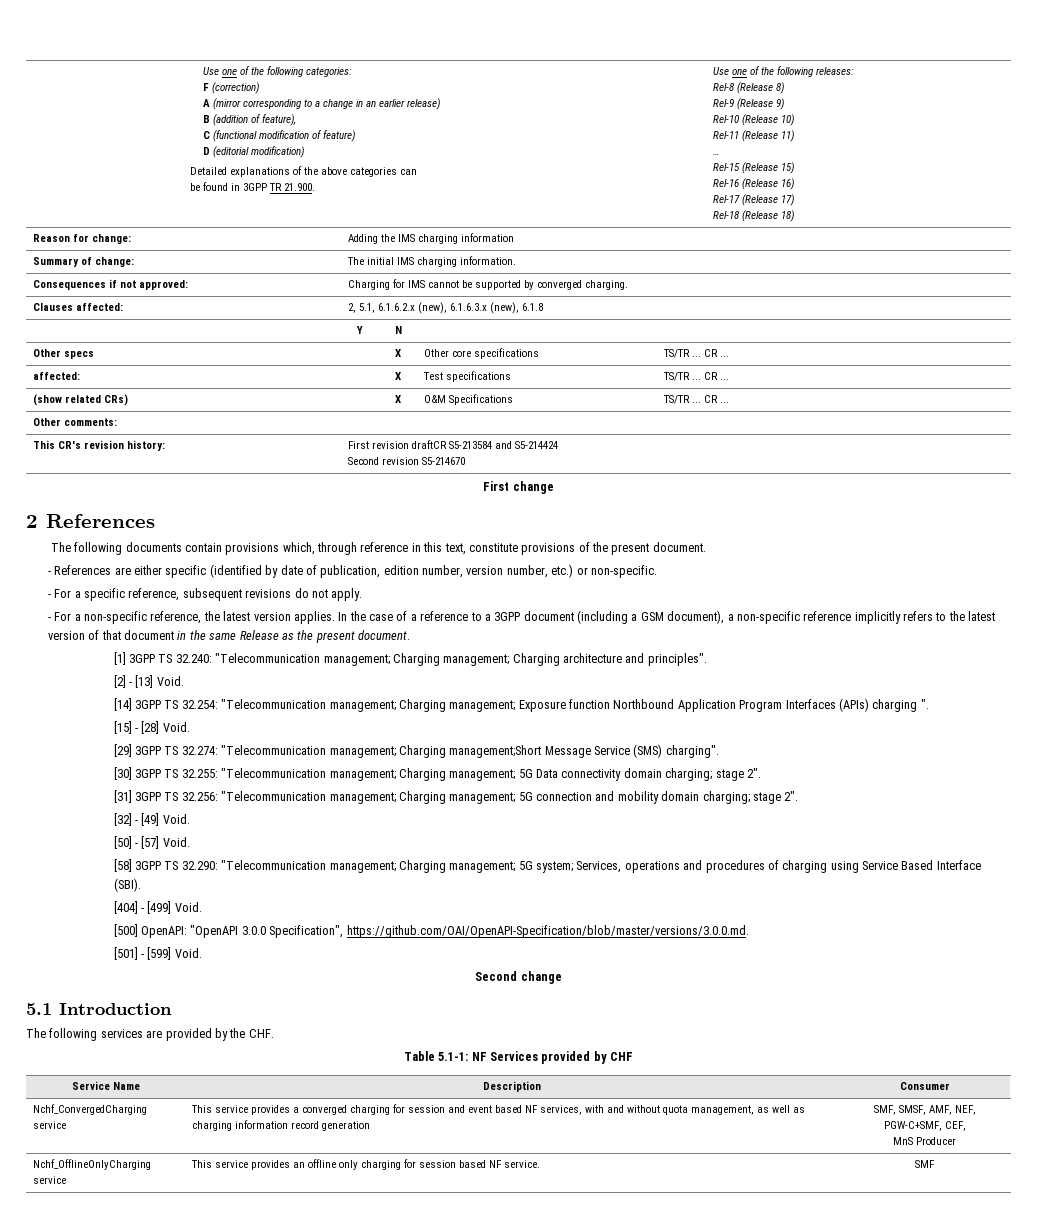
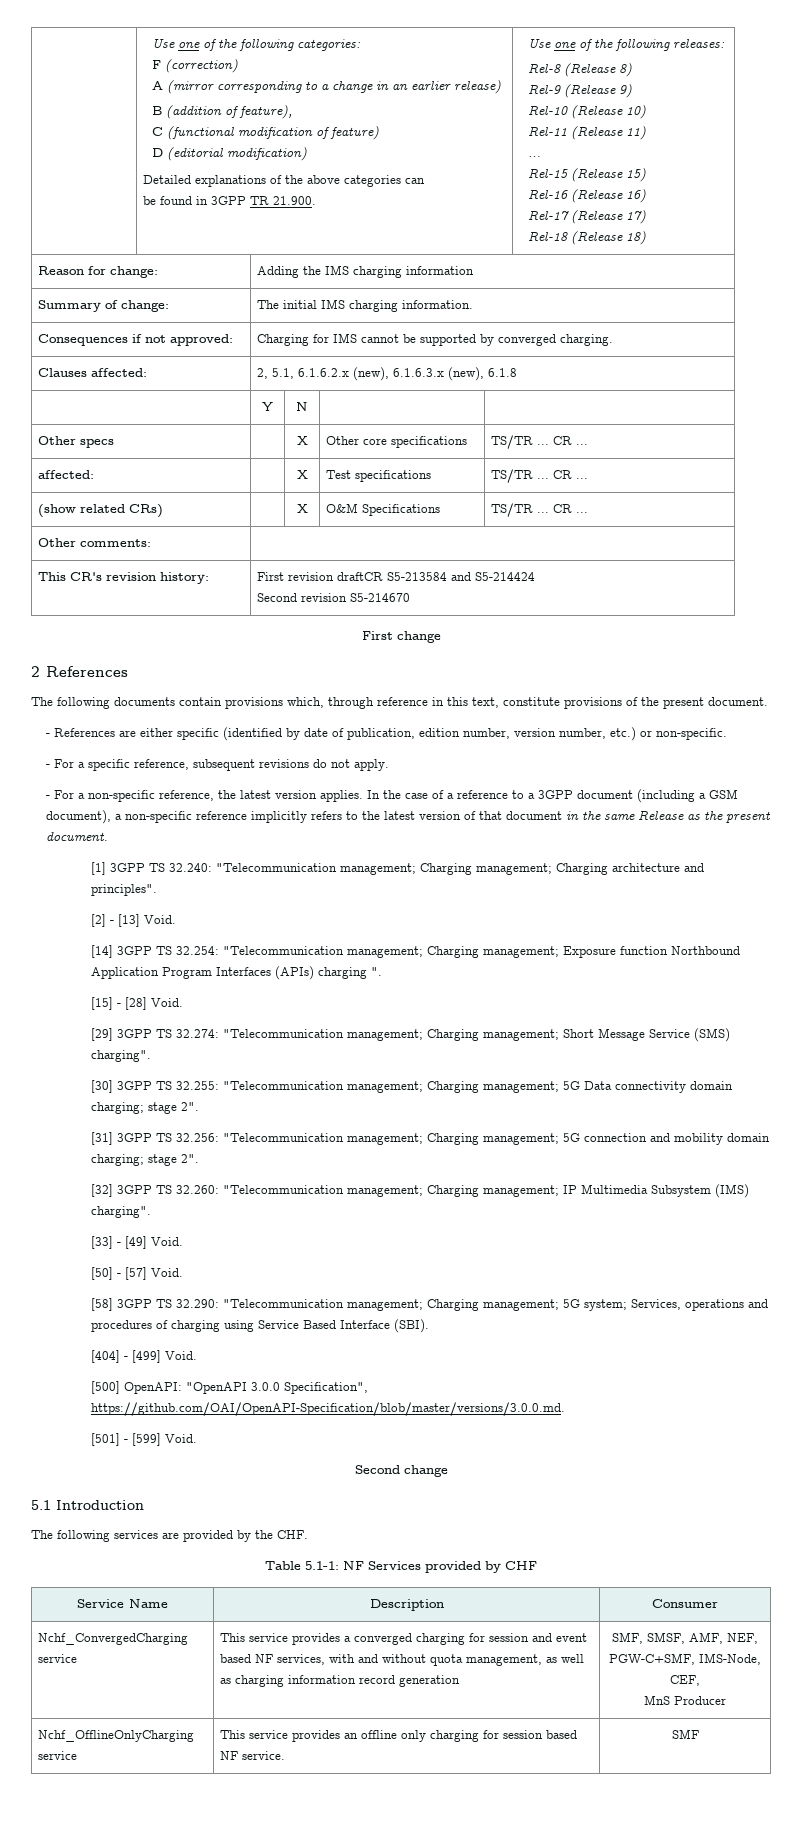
[449,745,542,758] management;Short -> [483,1029,595,1041] management; Short
(132, 819) none -> [117,1184,750,1198] [91,1206,152,1218] [91,1236,114,1249] 3GPP TS 32.260: "Telecommunication management; Charging management; IP Multimedia Subsystem (IMS) charging". // [33]
(942, 1126) none -> [699,1653,761,1665] IMS-Node,

